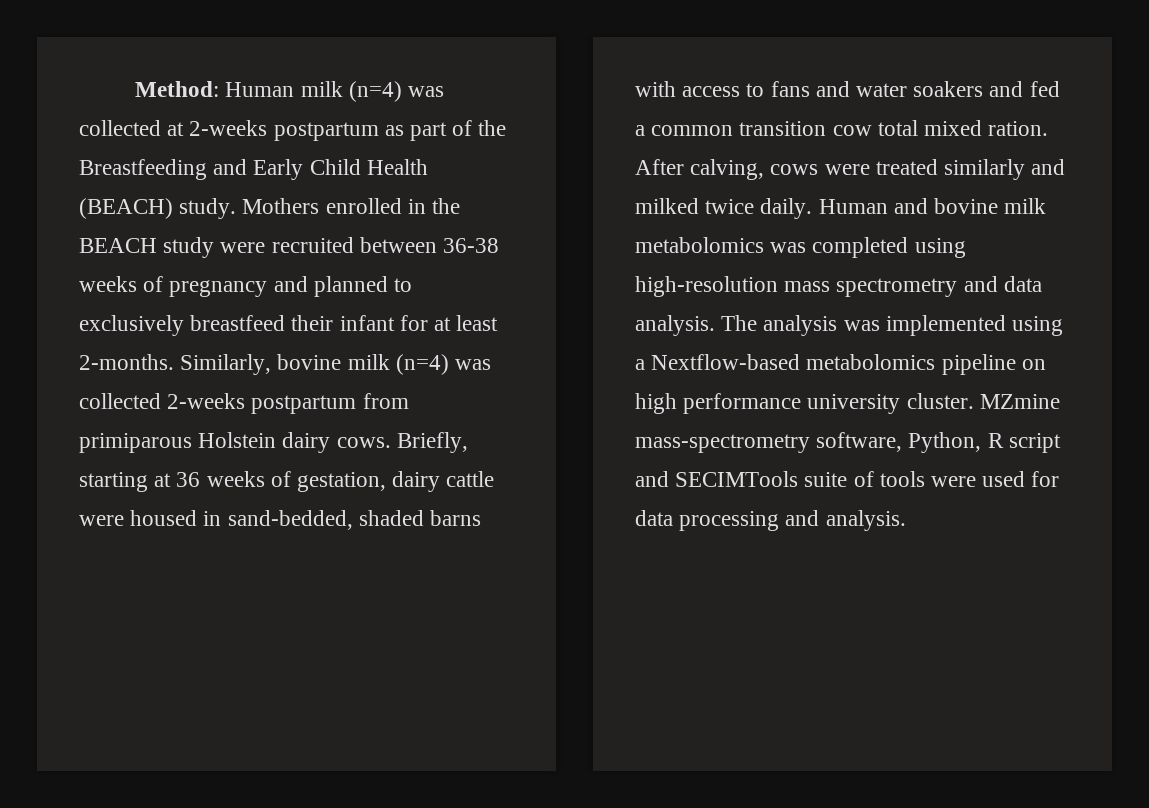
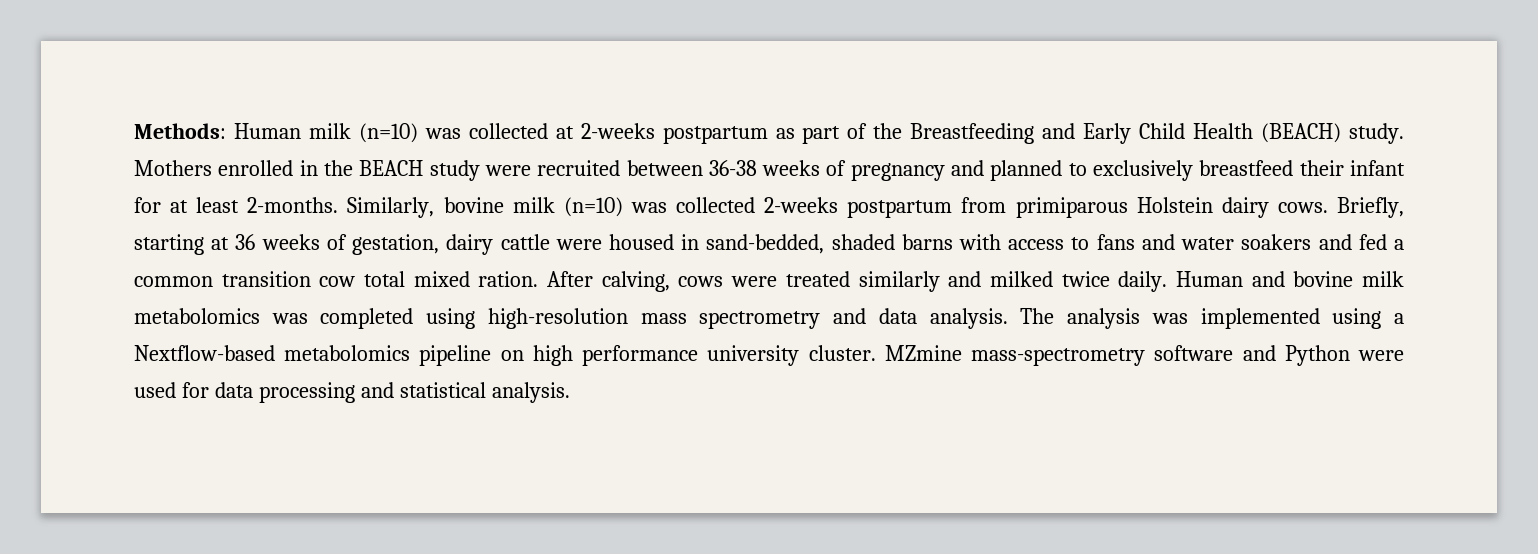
[135,81,220,97] Method: -> [134,123,226,139] Methods:
[348,81,402,102] (n=4) -> [358,123,418,143] (n=10)
[395,354,449,375] (n=4) -> [563,197,623,217] (n=10)
[816,432,1061,453] [635,471,925,487] software, Python, R script and SECIMTools suite of tools -> [1154,345,1350,366] software and Python
(820, 518) none -> [399,382,486,398] statistical

